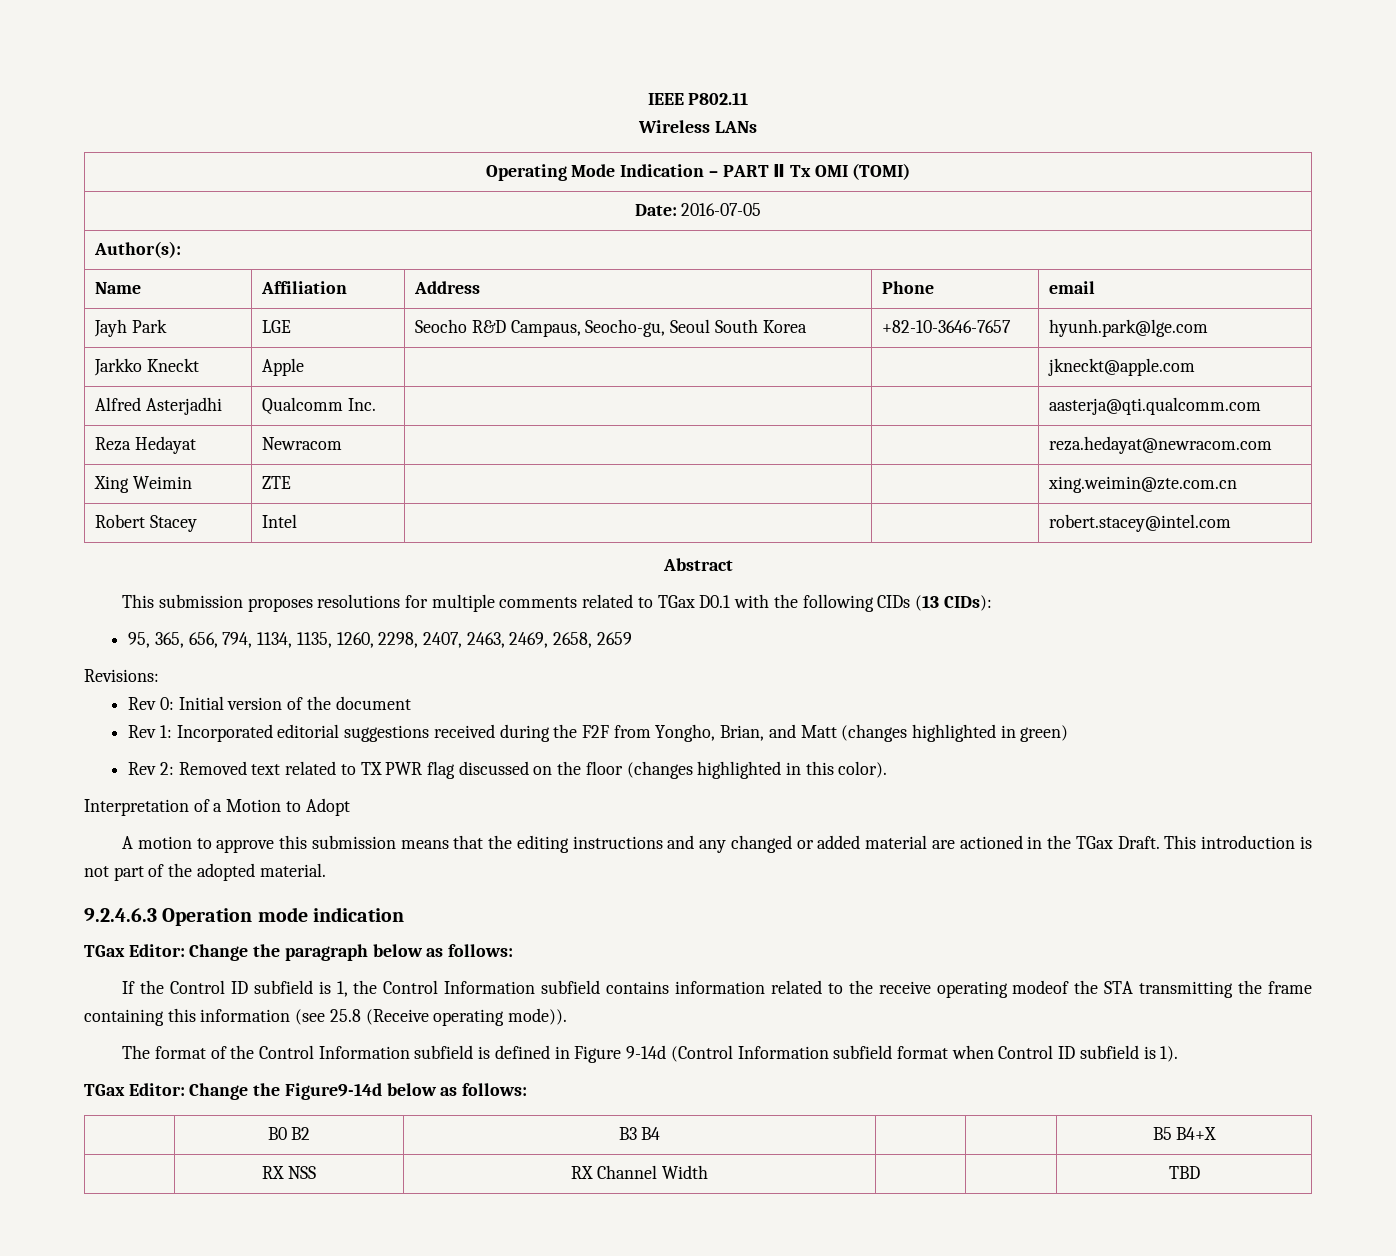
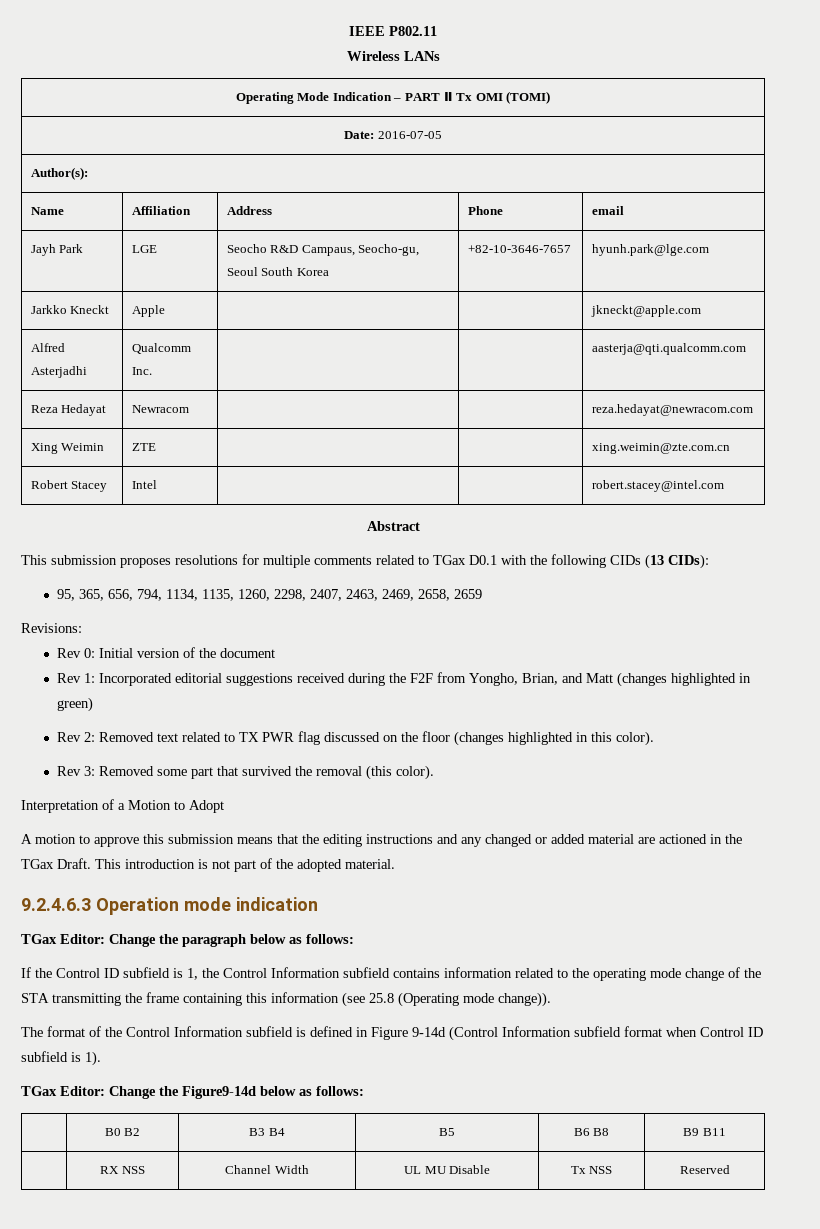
(888, 769) none -> [56,765,434,780] // Rev 3: Removed some part that survived the removal (this color).
[878,980,1070,998] receive operating modeof -> [593,967,740,981] operating mode change of
[365,1008,568,1026] (Receive operating mode)). -> [398,992,551,1007] (Operating mode change)).
[1152,1127,1217,1140] | | B5 B4+X -> [439,1128,455,1136] [573,1128,610,1136] [683,1128,726,1136] B5 | B6 B8 | B9 B11
[571,1166,594,1179] RX -> (145, 1170) none
[1168,1166,1200,1179] | | TBD -> [403,1165,491,1174] [570,1166,613,1174] [679,1165,730,1174] UL MU Disable | Tx NSS | Reserved

